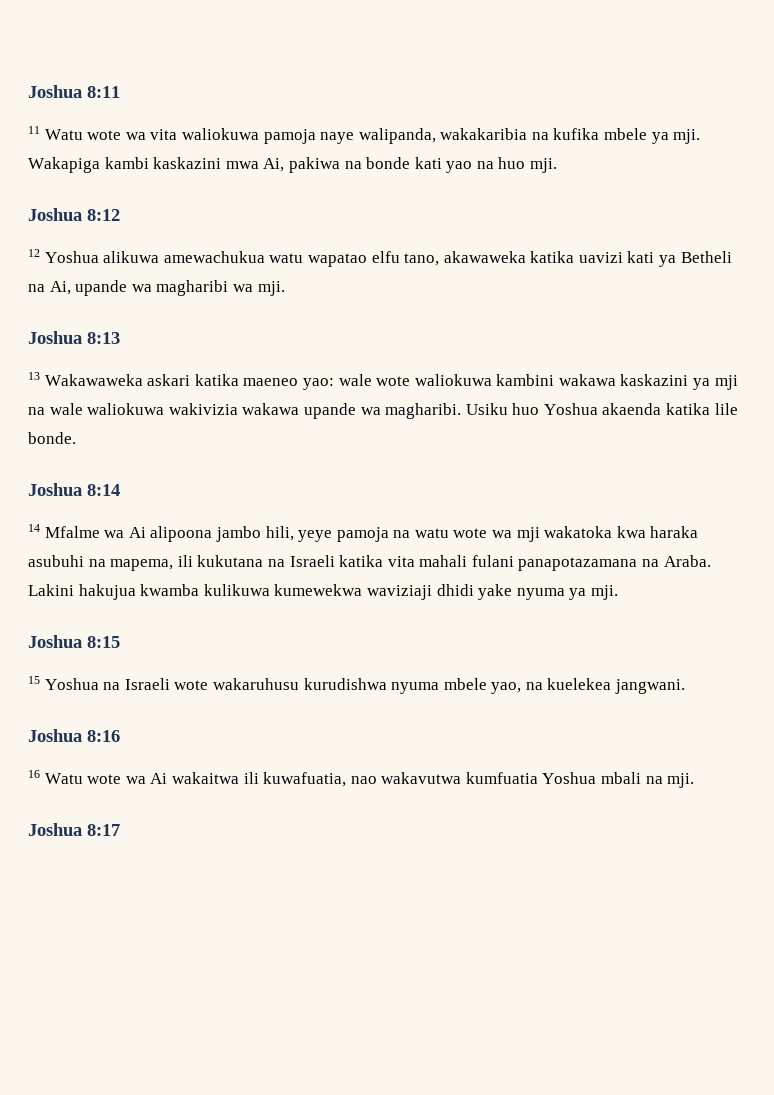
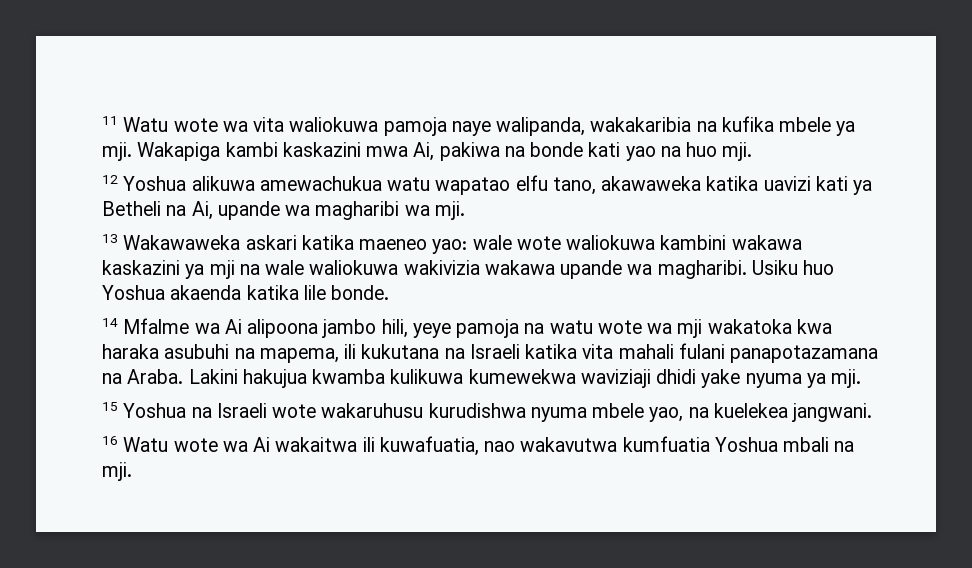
[28,85,120,98] Joshua 8:11 // -> (102, 120) none
[28,208,120,221] // Joshua 8:12 -> (753, 151) none
[28,331,120,344] // Joshua 8:13 -> (465, 210) none
[28,483,120,496] // Joshua 8:14 -> (390, 292) none
[28,635,120,648] // Joshua 8:15 -> (862, 378) none
[28,729,120,742] // Joshua 8:16 -> (873, 412) none
[28,823,120,836] // Joshua 8:17 -> (132, 471) none

